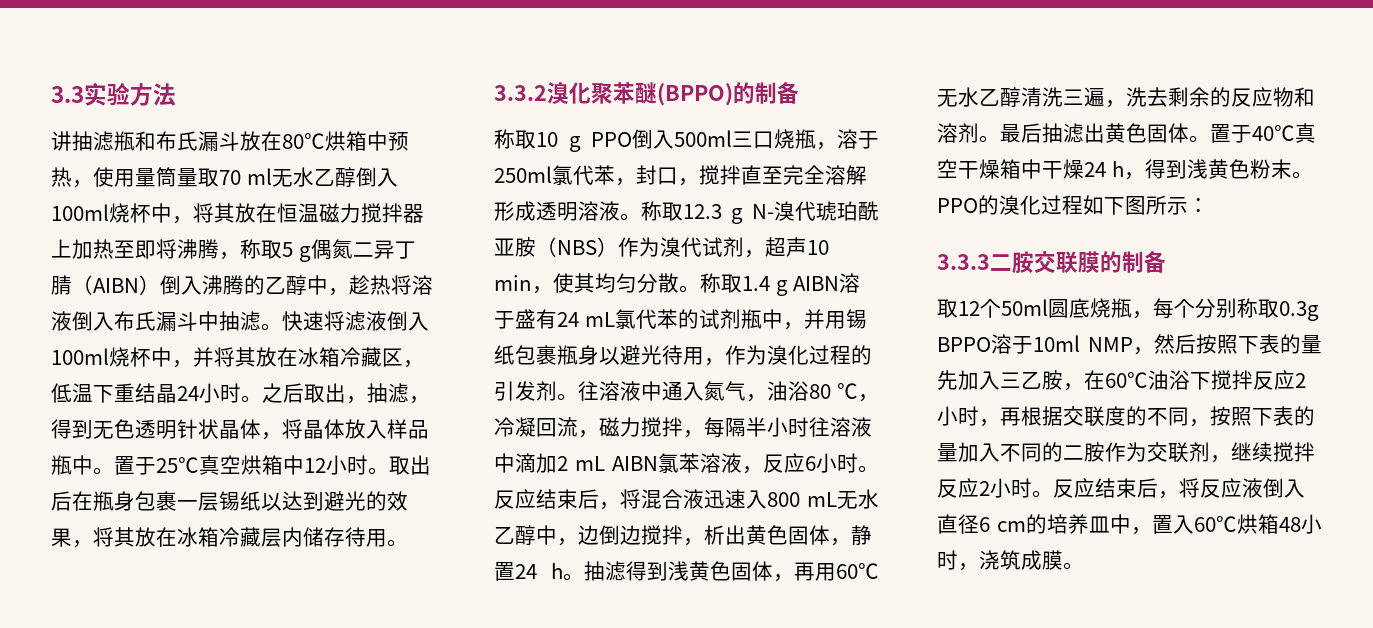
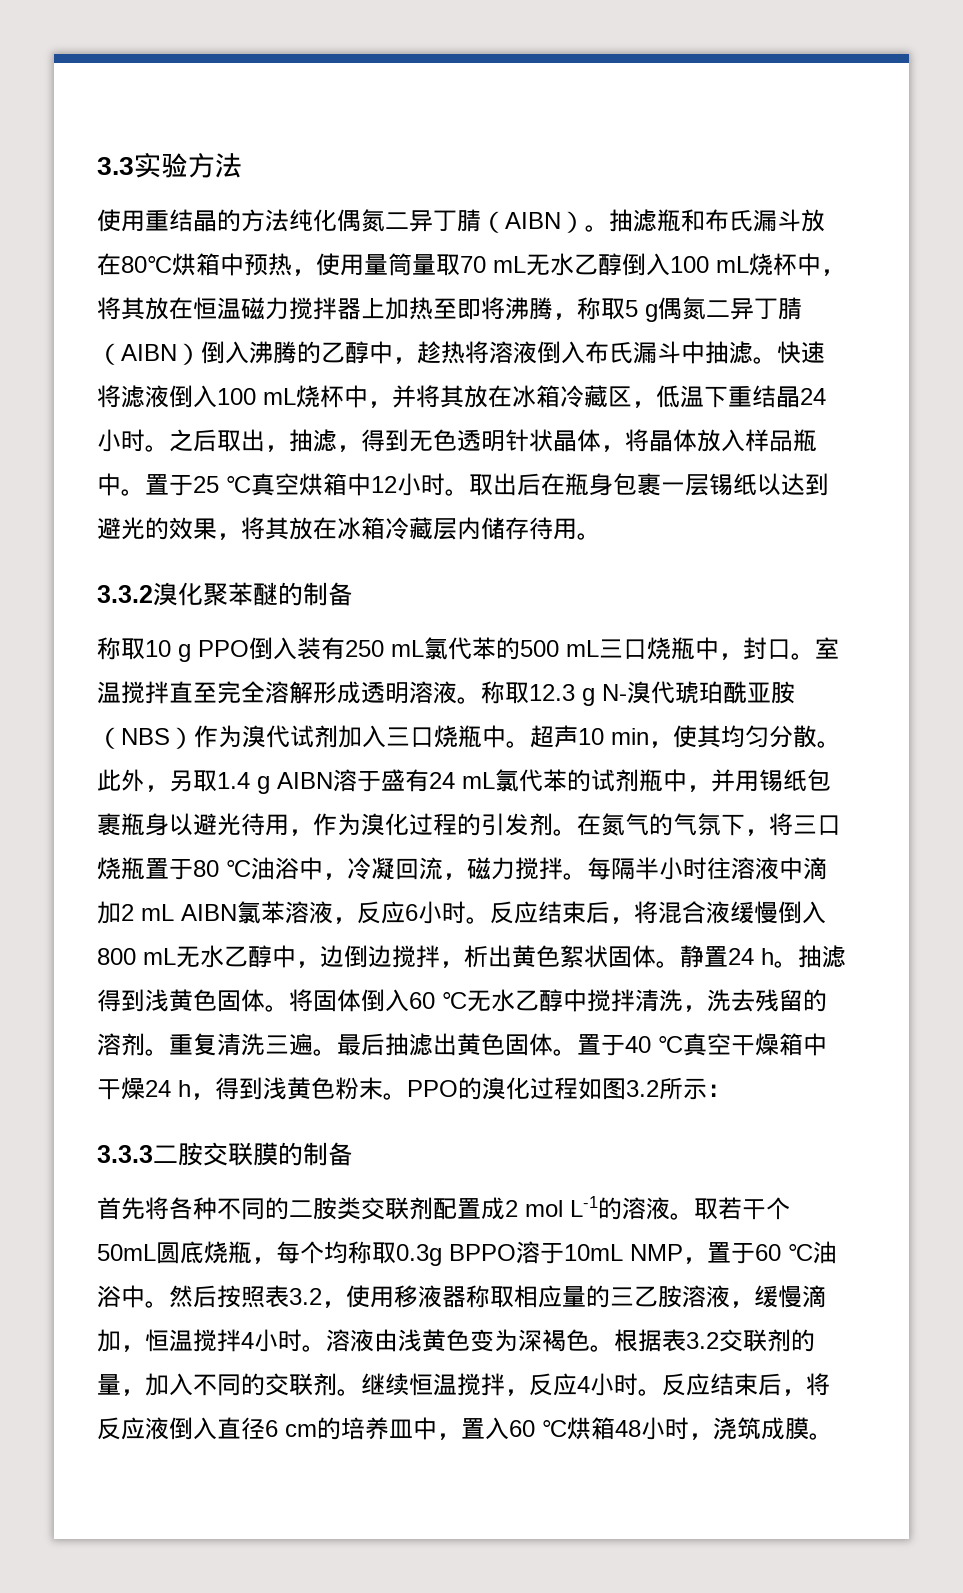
[51,131,72,151] 讲 -> [97,209,609,233] 使用重结晶的方法纯化偶氮二异丁腈（AIBN）。
[246,168,272,185] ml -> [493,256,526,273] mL
[51,204,109,221] 100ml -> [670,256,749,273] 100 mL
[51,348,109,365] 100ml -> [217,388,296,405] 100 mL
[156,457,199,473] 25℃ -> [193,476,251,493] 25 ℃
[657,83,733,106] (BPPO) -> (278, 594) none
[674,129,879,150] [494,165,699,186] 500ml三口烧瓶，溶于250ml氯代苯，封口， -> [297,637,839,660] [97,681,121,704] 装有250 mL氯代苯的500 mL三口烧瓶中，封口。室温
[744,250,765,258] ， -> [338,725,530,748] 加入三口烧瓶中。
[700,273,721,293] 称 -> [97,769,193,792] 此外，另
[578,381,858,402] 往溶液中通入氮气，油浴80 ℃ -> [577,813,841,836] [97,857,323,880] 在氮气的气氛下，将三口烧瓶置于80 ℃油浴中
[683,430,704,438] ， -> [563,873,587,880] 。
[704,489,746,509] 迅速 -> [730,901,802,924] 缓慢倒
[788,525,851,546] 固体， -> [560,945,680,968] 絮状固体。
[773,562,879,582] [937,87,1315,108] [937,123,979,143] ，再用60℃无水乙醇清洗三遍，洗去剩余的反应物和溶剂 -> [265,989,827,1012] [97,1033,313,1056] 。将固体倒入60 ℃无水乙醇中搅拌清洗，洗去残留的溶剂。重复清洗三遍
[1252,125,1295,141] 40℃ -> [625,1036,683,1053] 40 ℃
[1104,196,1146,215] 下图 -> [602,1078,659,1100] 图3.2
[937,299,1048,318] 取12个50ml -> [97,1196,790,1220] [97,1244,156,1261] 首先将各种不同的二胺类交联剂配置成2 mol L-1的溶液。取若干个50mL
[1195,298,1237,318] 分别 -> [324,1241,348,1264] 均
[1033,334,1322,355] [937,370,1306,391] [937,406,1315,427] [937,442,1315,463] [937,478,990,498] 10ml NMP，然后按照下表的量先加入三乙胺，在60℃油浴下搅拌反应2小时，再根据交联度的不同，按照下表的量加入不同的二胺作为交联剂，继续搅拌反应2 -> [564,1241,837,1264] [97,1285,826,1308] [97,1329,815,1352] [97,1373,590,1396] 10mL NMP，置于60 ℃油浴中。然后按照表3.2，使用移液器称取相应量的三乙胺溶液，缓慢滴加，恒温搅拌4小时。溶液由浅黄色变为深褐色。根据表3.2交联剂的量，加入不同的交联剂。继续恒温搅拌，反应4
[1194,516,1237,532] 60℃ -> [509,1420,567,1437] 60 ℃

